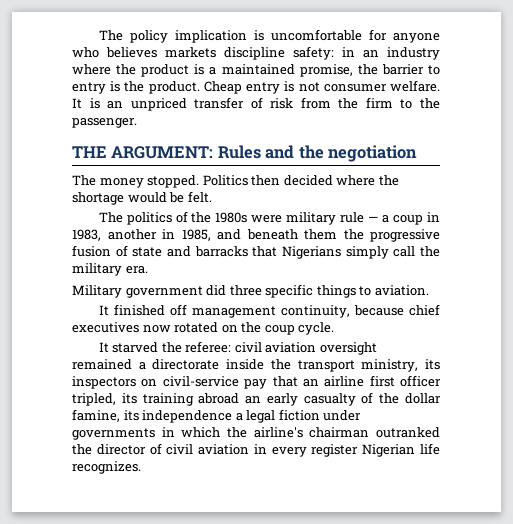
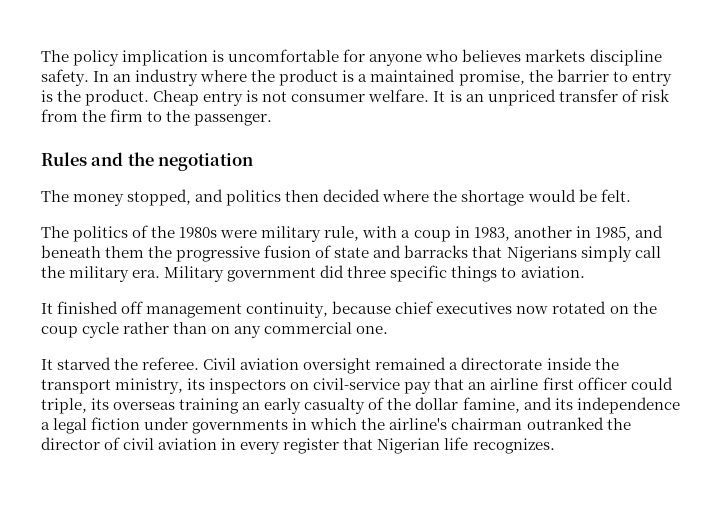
[293,46,355,60] safety: in -> [41,69,110,86] safety. In
[72,146,214,159] THE ARGUMENT: -> (273, 120) none
[147,175,248,188] stopped. Politics -> [127,189,282,206] stopped, and politics
[340,212,379,223] rule — -> [324,226,398,241] rule, with
(148, 270) // -> (161, 274) none
[298,322,335,335] cycle. -> [82,322,389,338] cycle rather than on any commercial one.
[185,341,262,353] referee: civil -> [142,357,237,370] referee. Civil
[72,393,240,406] tripled, its training abroad -> [630,377,673,390] [41,398,240,414] could triple, its overseas training
(120, 415) none -> [523,397,552,410] and
(359, 450) none -> [343,438,374,450] that

